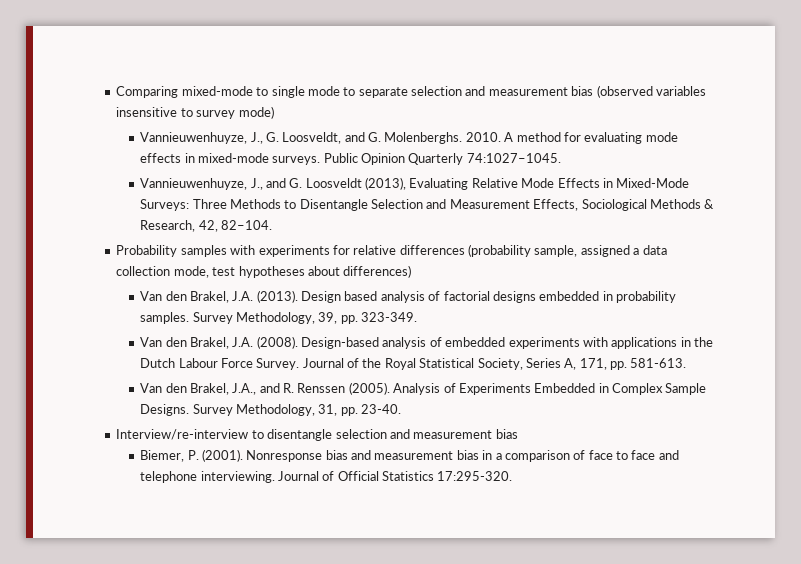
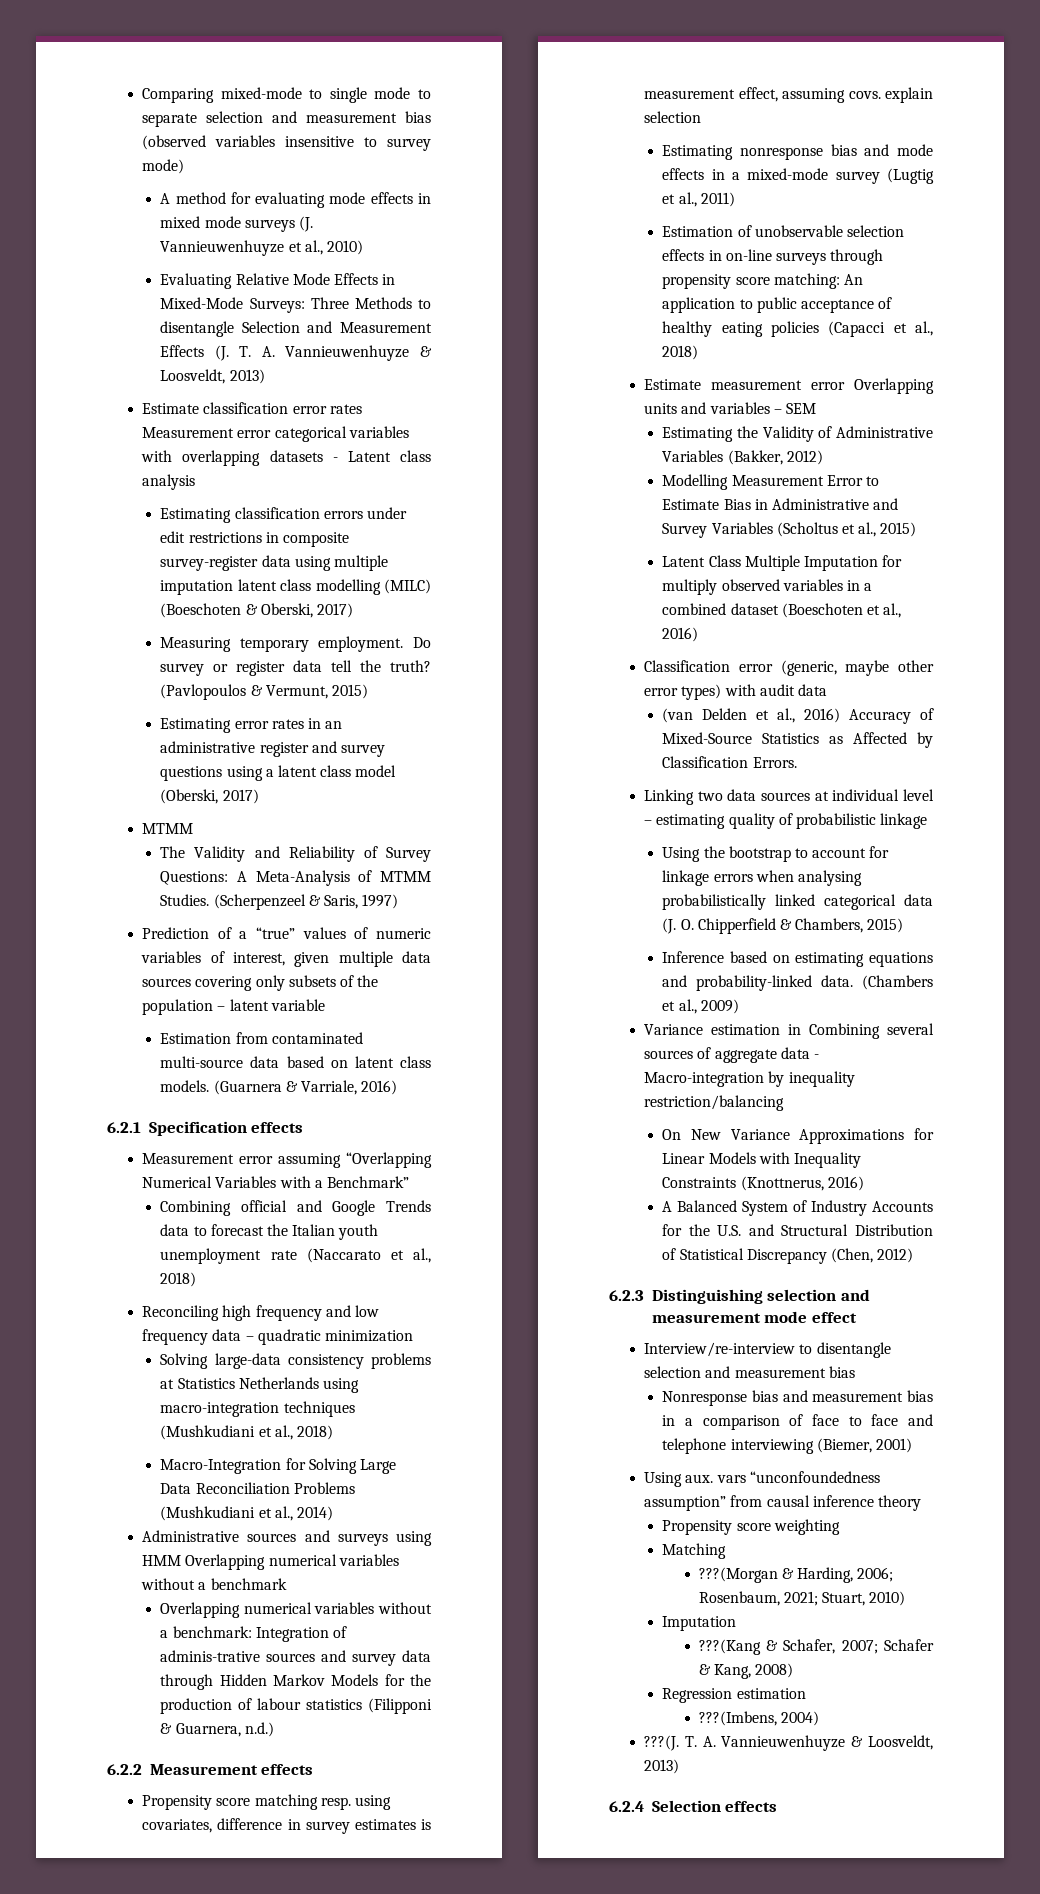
[140,132,501,144] Vannieuwenhuyze, J., G. Loosveldt, and G. Molenberghs. 2010. -> (185, 166) none
[197,153,561,165] [140,177,407,190] mixed-mode surveys. Public Opinion Quarterly 74:1027–1045. // Vannieuwenhuyze, J., and G. Loosveldt (2013), -> [160,216,313,232] [160,240,363,256] mixed mode surveys (J. Vannieuwenhuyze et al., 2010) //
[299,199,368,211] Disentangle -> [160,321,235,337] disentangle
[533,199,715,211] [140,220,272,232] [116,244,667,257] [116,265,412,278] [140,290,677,303] [140,312,418,324] [140,336,714,349] [140,358,687,370] [140,382,707,395] [140,404,402,416] Effects, Sociological Methods & Research, 42, 82–104. // Probability samples with experiments for relative differences (probability sample, assigned a data collection mode, test hypotheses about differences) // Van den Brakel, J.A. (2013). Design based analysis of factorial designs embedded in probability samples. Survey Methodology, 39, pp. 323-349. // Van den Brakel, J.A. (2008). Design-based analysis of embedded experiments with applications in the Dutch Labour Force Survey. Journal of the Royal Statistical Society, Series A, 171, pp. 581-613. // Van den Brakel, J.A., and R. Renssen (2005). Analysis of Experiments Embedded in Complex Sample Designs. Survey Methodology, 31, pp. 23-40. -> [160,345,432,361] [160,369,265,384] [142,402,362,414] [142,426,409,442] [141,450,431,466] [142,474,196,490] [160,507,407,523] [160,531,349,547] [160,555,388,571] [160,579,431,595] [160,603,353,618] [160,636,431,652] [160,660,431,676] [160,684,368,700] [160,718,343,733] [160,741,385,757] [160,765,397,781] [160,789,259,804] [142,823,194,834] [160,846,432,862] [160,870,431,886] [160,894,399,910] [142,927,431,939] [141,951,431,967] [142,975,379,991] [142,999,325,1015] [160,1032,363,1044] [160,1056,432,1068] [160,1080,398,1095] [107,1121,304,1136] [142,1152,432,1168] [142,1176,409,1188] [160,1200,431,1216] [160,1224,379,1240] [160,1248,431,1264] [160,1272,197,1287] [142,1305,379,1321] [142,1329,413,1345] [160,1353,431,1369] [160,1377,359,1393] [160,1401,355,1417] [160,1425,333,1440] [160,1458,396,1474] [160,1482,355,1494] [160,1506,333,1521] [142,1530,432,1546] [142,1554,399,1570] [141,1578,287,1590] [160,1602,432,1618] [160,1626,347,1642] [160,1650,431,1666] [160,1674,431,1690] [160,1698,432,1714] [160,1722,274,1737] [107,1764,314,1775] [142,1794,391,1810] [142,1818,431,1834] [644,87,933,103] [644,111,702,123] [662,144,933,160] [662,168,934,184] [662,192,735,207] [662,225,904,237] [662,249,884,265] [662,273,863,289] [662,297,893,313] [662,321,933,337] [662,345,699,360] [644,378,934,394] [644,402,816,414] [662,426,933,442] [662,450,823,465] [662,474,879,490] [662,498,899,510] [662,522,917,538] [662,555,903,571] [662,579,873,595] [662,603,902,618] [662,627,699,642] [644,660,934,676] [644,684,827,700] [662,708,934,724] [662,732,933,748] [662,756,797,768] [644,789,934,805] [644,813,928,829] [662,846,890,862] [662,870,862,886] [662,894,933,910] [662,918,904,934] [662,951,933,967] [662,975,933,991] [662,999,739,1014] [644,1023,934,1039] [644,1047,819,1063] [644,1071,855,1087] [644,1095,785,1111] [662,1128,934,1144] [662,1152,861,1168] [662,1176,864,1191] [662,1200,933,1216] [662,1224,933,1236] [662,1248,914,1264] [609,1289,870,1304] [651,1311,857,1323] Effects (J. T. A. Vannieuwenhuyze & Loosveldt, 2013) // Estimate classification error rates Measurement error categorical variables with overlapping datasets - Latent class analysis // Estimating classification errors under edit restrictions in composite survey-register data using multiple imputation latent class modelling (MILC) (Boeschoten & Oberski, 2017) // Measuring temporary employment. Do survey or register data tell the truth? (Pavlopoulos & Vermunt, 2015) // Estimating error rates in an administrative register and survey questions using a latent class model (Oberski, 2017) // MTMM // The Validity and Reliability of Survey Questions: A Meta-Analysis of MTMM Studies. (Scherpenzeel & Saris, 1997) // Prediction of a “true” values of numeric variables of interest, given multiple data sources covering only subsets of the population – latent variable // Estimation from contaminated multi-source data based on latent class models. (Guarnera & Varriale, 2016) // 6.2.1 Specification effects // Measurement error assuming “Overlapping Numerical Variables with a Benchmark” // Combining official and Google Trends data to forecast the Italian youth unemployment rate (Naccarato et al., 2018) // Reconciling high frequency and low frequency data – quadratic minimization // Solving large-data consistency problems at Statistics Netherlands using macro-integration techniques (Mushkudiani et al., 2018) // Macro-Integration for Solving Large Data Reconciliation Problems (Mushkudiani et al., 2014) // Administrative sources and surveys using HMM Overlapping numerical variables without a benchmark // Overlapping numerical variables without a benchmark: Integration of adminis-trative sources and survey data through Hidden Markov Models for the production of labour statistics (Filipponi & Guarnera, n.d.) // 6.2.2 Measurement effects // Propensity score matching resp. using covariates, difference in survey estimates is measurement effect, assuming covs. explain selection // Estimating nonresponse bias and mode effects in a mixed-mode survey (Lugtig et al., 2011) // Estimation of unobservable selection effects in on-line surveys through propensity score matching: An application to public acceptance of healthy eating policies (Capacci et al., 2018) // Estimate measurement error Overlapping units and variables – SEM // Estimating the Validity of Administrative Variables (Bakker, 2012) // Modelling Measurement Error to Estimate Bias in Administrative and Survey Variables (Scholtus et al., 2015) // Latent Class Multiple Imputation for multiply observed variables in a combined dataset (Boeschoten et al., 2016) // Classification error (generic, maybe other error types) with audit data // (van Delden et al., 2016) Accuracy of Mixed-Source Statistics as Affected by Classification Errors. // Linking two data sources at individual level – estimating quality of probabilistic linkage // Using the bootstrap to account for linkage errors when analysing probabilistically linked categorical data (J. O. Chipperfield & Chambers, 2015) // Inference based on estimating equations and probability-linked data. (Chambers et al., 2009) // Variance estimation in Combining several sources of aggregate data - Macro-integration by inequality restriction/balancing // On New Variance Approximations for Linear Models with Inequality Constraints (Knottnerus, 2016) // A Balanced System of Industry Accounts for the U.S. and Structural Distribution of Statistical Discrepancy (Chen, 2012) // 6.2.3 Distinguishing selection and measurement mode effect
[140,449,243,462] Biemer, P. (2001). -> (855, 1372) none
[200,471,513,483] interviewing. Journal of Official Statistics 17:295-320. -> [730,1438,912,1454] [644,1471,880,1487] [644,1495,921,1511] [662,1519,840,1535] [662,1543,727,1559] [698,1567,894,1583] [698,1591,906,1606] [662,1616,737,1631] [698,1639,934,1655] [698,1663,794,1679] [662,1688,806,1703] [698,1711,819,1726] [644,1735,933,1751] [644,1759,680,1774] [609,1800,778,1812] interviewing (Biemer, 2001) // Using aux. vars “unconfoundedness assumption” from causal inference theory // Propensity score weighting // Matching // ???(Morgan & Harding, 2006; Rosenbaum, 2021; Stuart, 2010) // Imputation // ???(Kang & Schafer, 2007; Schafer & Kang, 2008) // Regression estimation // ???(Imbens, 2004) // ???(J. T. A. Vannieuwenhuyze & Loosveldt, 2013) // 6.2.4 Selection effects

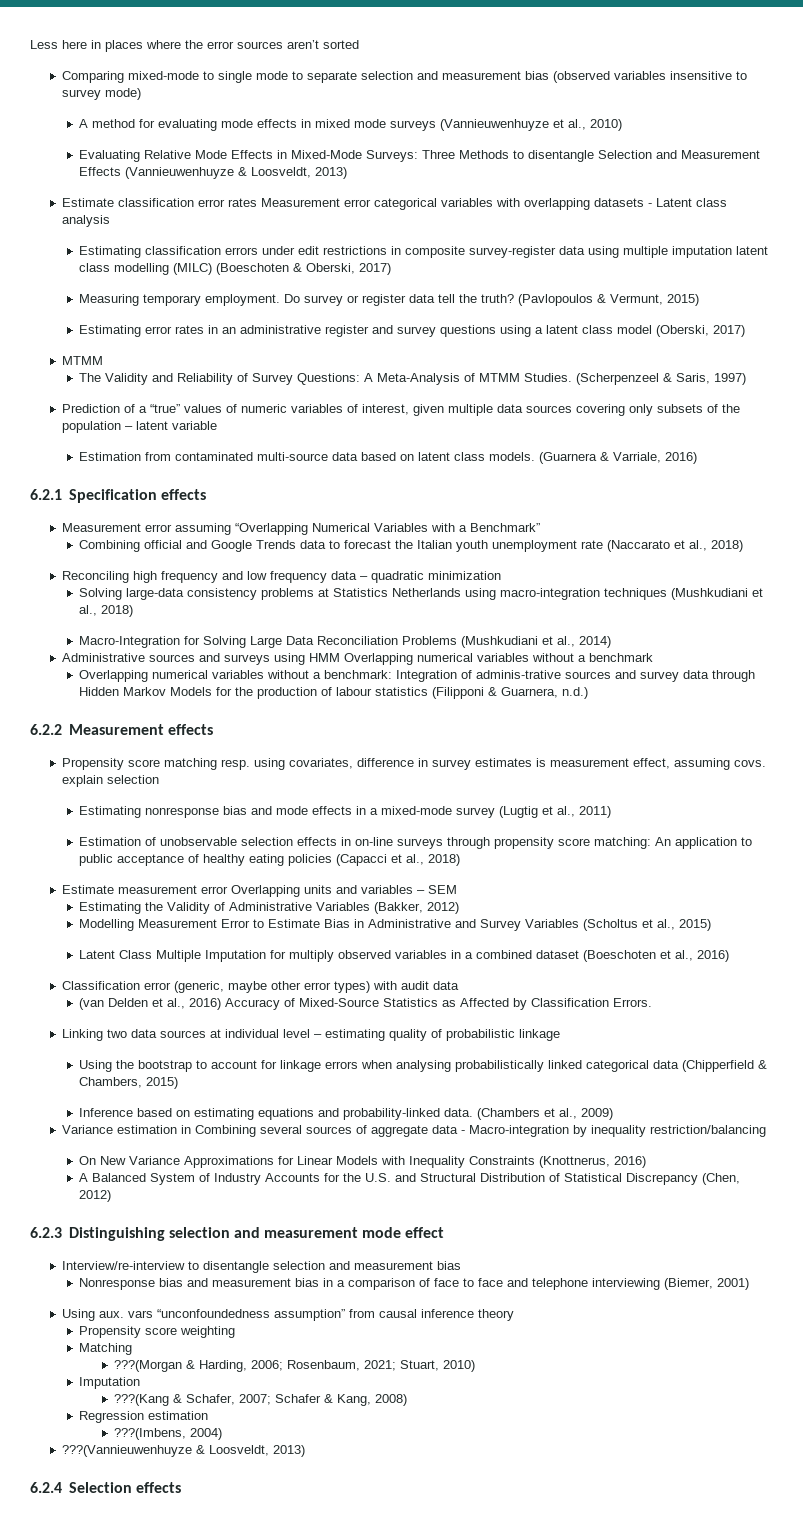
(142, 95) none -> [30,40,359,52] Less here in places where the error sources aren’t sorted //
[298,216,313,232] [160,240,285,256] (J. Vannieuwenhuyze -> [440,119,550,131] (Vannieuwenhuyze
[214,345,410,361] (J. T. A. Vannieuwenhuyze -> [125,167,235,179] (Vannieuwenhuyze
[662,918,776,934] (J. O. Chipperfield -> [682,1060,755,1072] (Chipperfield
[644,1735,846,1751] ???(J. T. A. Vannieuwenhuyze -> [61,1445,192,1457] ???(Vannieuwenhuyze

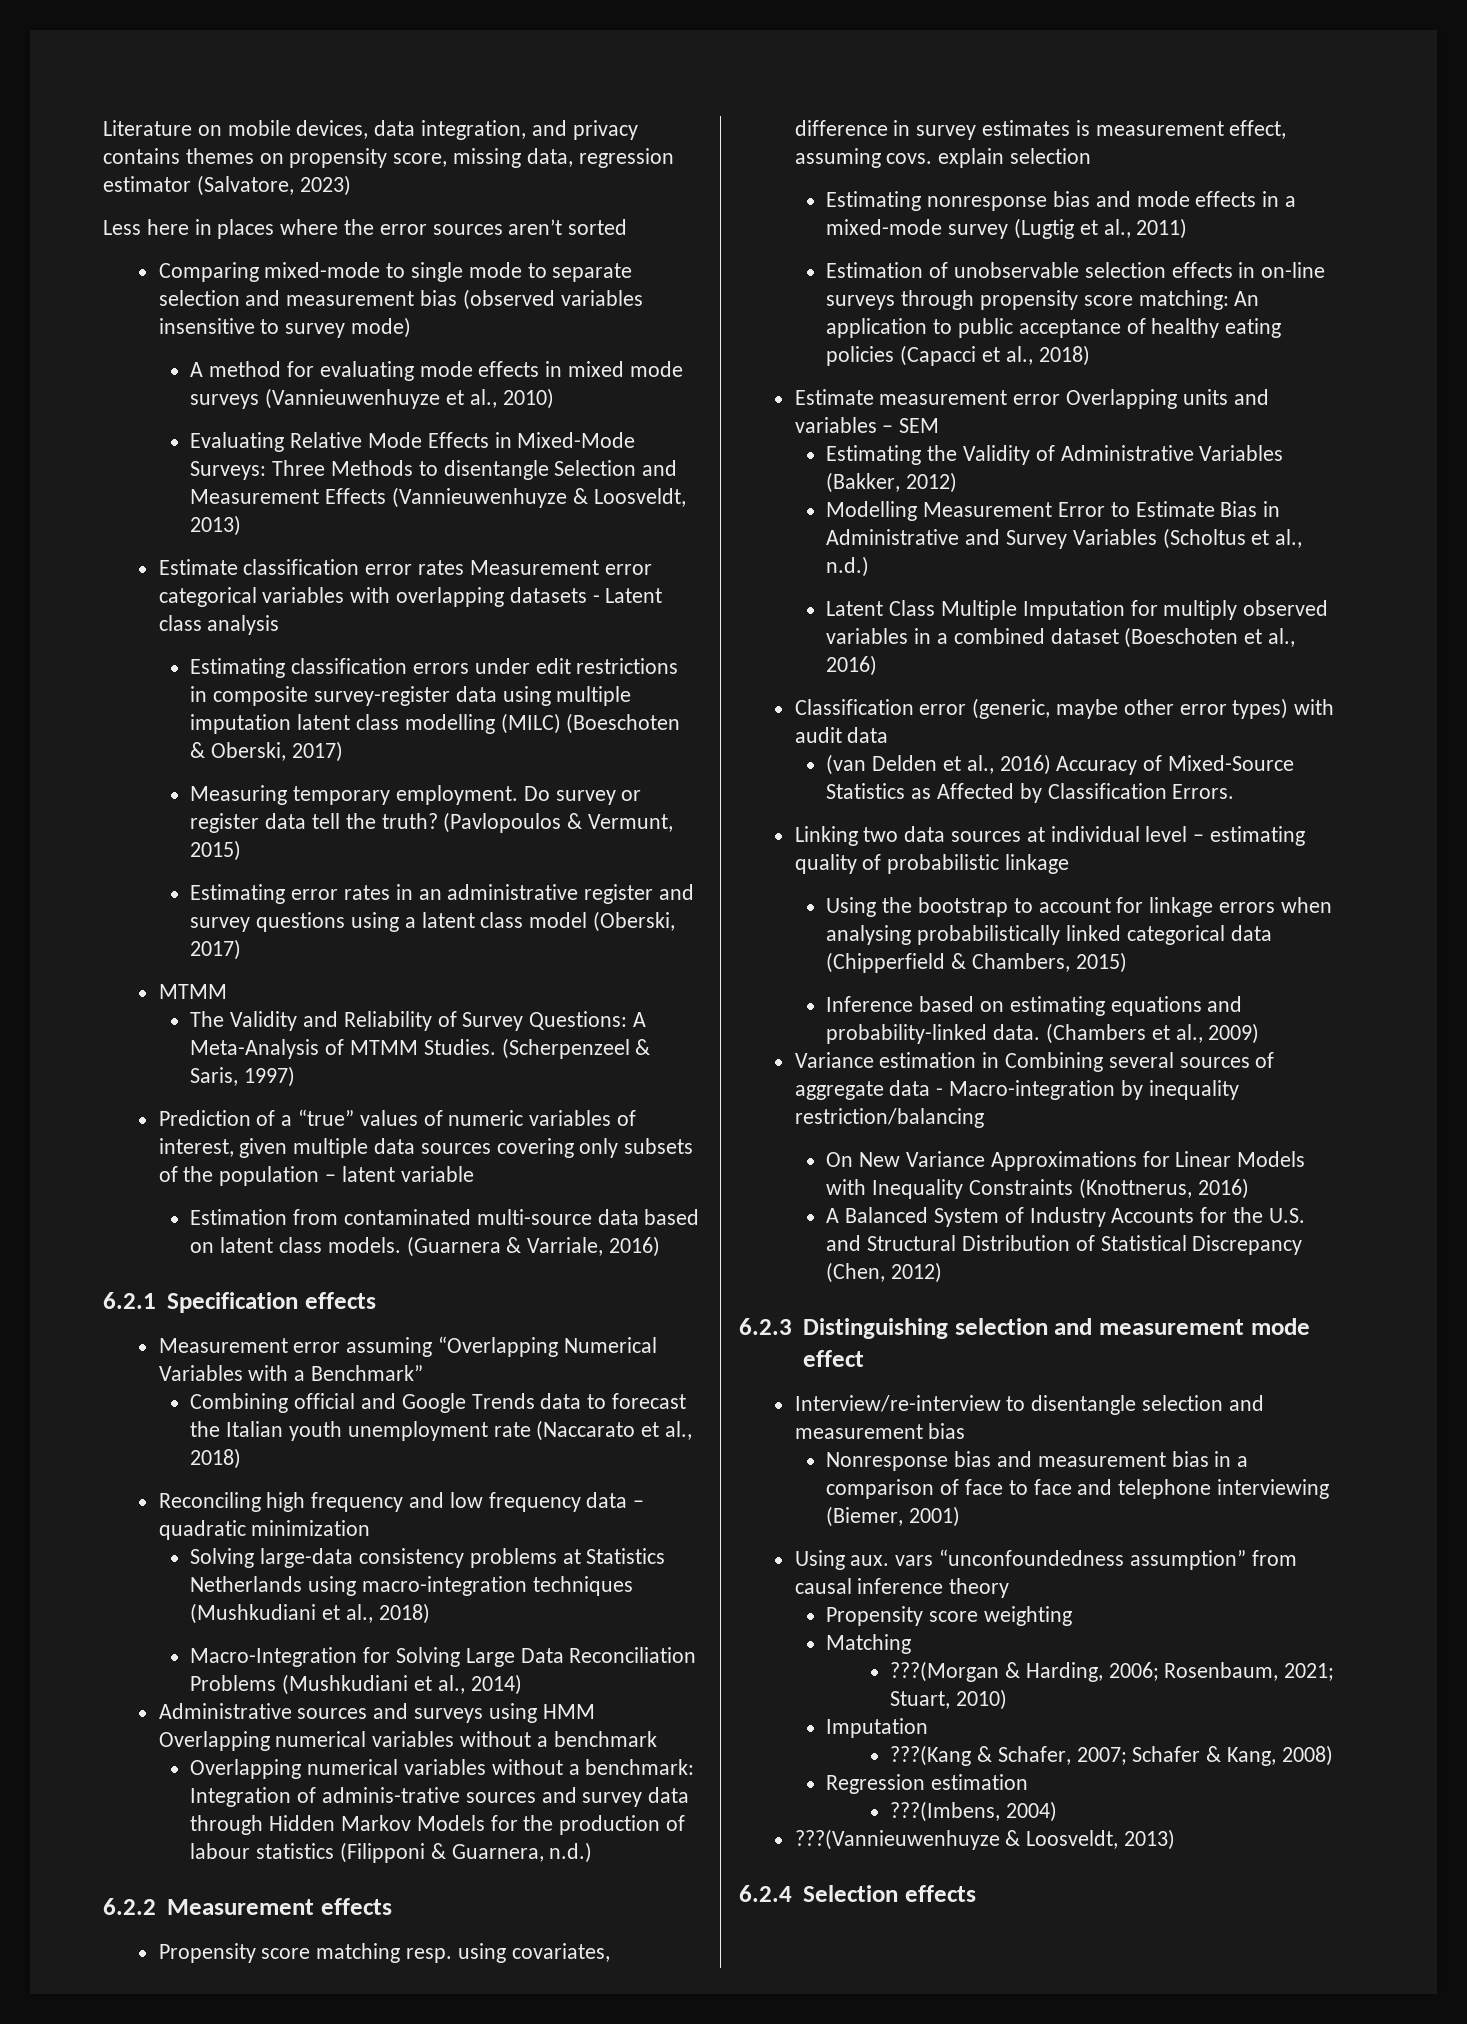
(30, 44) none -> [103,120,638,140] [103,148,674,168] [103,175,351,196] Literature on mobile devices, data integration, and privacy contains themes on propensity score, missing data, regression estimator (Salvatore, 2023) //
[679,919,712,931] 2015) -> [826,556,870,577] n.d.)

